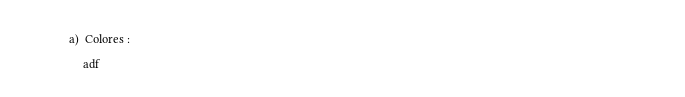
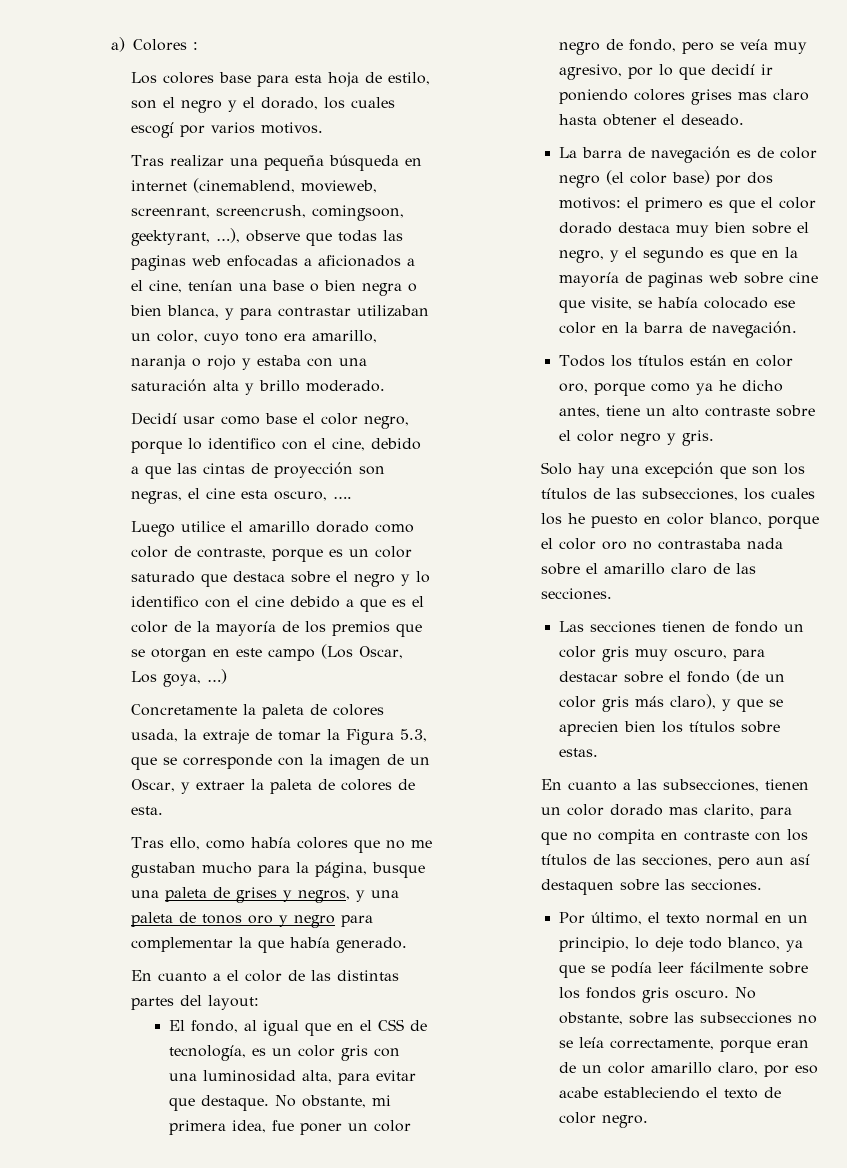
[83,59,101,69] adf -> [131,72,431,87] [131,97,396,113] [131,122,324,138] [131,155,422,171] [131,178,378,193] [131,205,405,221] [131,228,404,246] [131,255,416,271] [131,280,418,296] [130,305,430,320] [131,330,378,345] [131,355,368,370] [131,379,386,395] [131,412,410,429] [131,438,422,454] [131,462,386,479] [131,488,353,504] [131,521,415,537] [131,546,413,562] [131,571,431,587] [131,596,425,612] [131,621,423,637] [131,644,404,662] [131,669,228,687] [131,704,385,719] [131,729,428,745] [131,754,431,770] [131,779,416,794] [131,806,164,815] [131,837,432,853] [131,862,426,878] [131,887,400,903] [131,912,374,928] [131,937,408,953] [131,970,400,982] [131,995,260,1010] [168,1019,427,1036] [168,1045,400,1061] [168,1070,416,1085] [168,1095,391,1111] [168,1120,411,1135] [558,39,807,55] [558,64,773,80] [558,89,809,105] [558,114,744,126] [558,146,817,163] [558,170,773,188] [558,197,816,213] [558,222,809,237] [558,247,798,263] [558,272,818,288] [558,297,795,313] [558,321,797,338] [558,355,793,367] [558,380,783,396] [558,405,815,418] [558,430,714,446] [541,462,806,479] [541,488,816,501] [541,513,820,529] [541,538,784,550] [541,563,757,575] [541,588,613,600] [558,621,804,633] [558,646,765,662] [558,669,785,684] [558,694,783,712] [558,721,780,736] [558,748,598,757] [541,779,810,792] [541,804,793,819] [541,829,809,845] [541,854,811,869] [541,879,763,895] [558,912,808,925] [558,937,803,952] [558,962,808,978] [558,987,756,1003] [558,1012,817,1025] [558,1037,809,1053] [558,1062,818,1077] [558,1087,781,1099] [558,1112,648,1128] Los colores base para esta hoja de estilo, son el negro y el dorado, los cuales escogí por varios motivos. // Tras realizar una pequeña búsqueda en internet (cinemablend, movieweb, screenrant, screencrush, comingsoon, geektyrant, …), observe que todas las paginas web enfocadas a aficionados a el cine, tenían una base o bien negra o bien blanca, y para contrastar utilizaban un color, cuyo tono era amarillo, naranja o rojo y estaba con una saturación alta y brillo moderado. // Decidí usar como base el color negro, porque lo identifico con el cine, debido a que las cintas de proyección son negras, el cine esta oscuro, …. // Luego utilice el amarillo dorado como color de contraste, porque es un color saturado que destaca sobre el negro y lo identifico con el cine debido a que es el color de la mayoría de los premios que se otorgan en este campo (Los Oscar, Los goya, …) // Concretamente la paleta de colores usada, la extraje de tomar la Figura 5.3, que se corresponde con la imagen de un Oscar, y extraer la paleta de colores de esta. // Tras ello, como había colores que no me gustaban mucho para la página, busque una paleta de grises y negros, y una paleta de tonos oro y negro para complementar la que había generado. // En cuanto a el color de las distintas partes del layout: // El fondo, al igual que en el CSS de tecnología, es un color gris con una luminosidad alta, para evitar que destaque. No obstante, mi primera idea, fue poner un color negro de fondo, pero se veía muy agresivo, por lo que decidí ir poniendo colores grises mas claro hasta obtener el deseado. // La barra de navegación es de color negro (el color base) por dos motivos: el primero es que el color dorado destaca muy bien sobre el negro, y el segundo es que en la mayoría de paginas web sobre cine que visite, se había colocado ese color en la barra de navegación. // Todos los títulos están en color oro, porque como ya he dicho antes, tiene un alto contraste sobre el color negro y gris. // Solo hay una excepción que son los títulos de las subsecciones, los cuales los he puesto en color blanco, porque el color oro no contrastaba nada sobre el amarillo claro de las secciones. // Las secciones tienen de fondo un color gris muy oscuro, para destacar sobre el fondo (de un color gris más claro), y que se aprecien bien los títulos sobre estas. // En cuanto a las subsecciones, tienen un color dorado mas clarito, para que no compita en contraste con los títulos de las secciones, pero aun así destaquen sobre las secciones. // Por último, el texto normal en un principio, lo deje todo blanco, ya que se podía leer fácilmente sobre los fondos gris oscuro. No obstante, sobre las subsecciones no se leía correctamente, porque eran de un color amarillo claro, por eso acabe estableciendo el texto de color negro.

